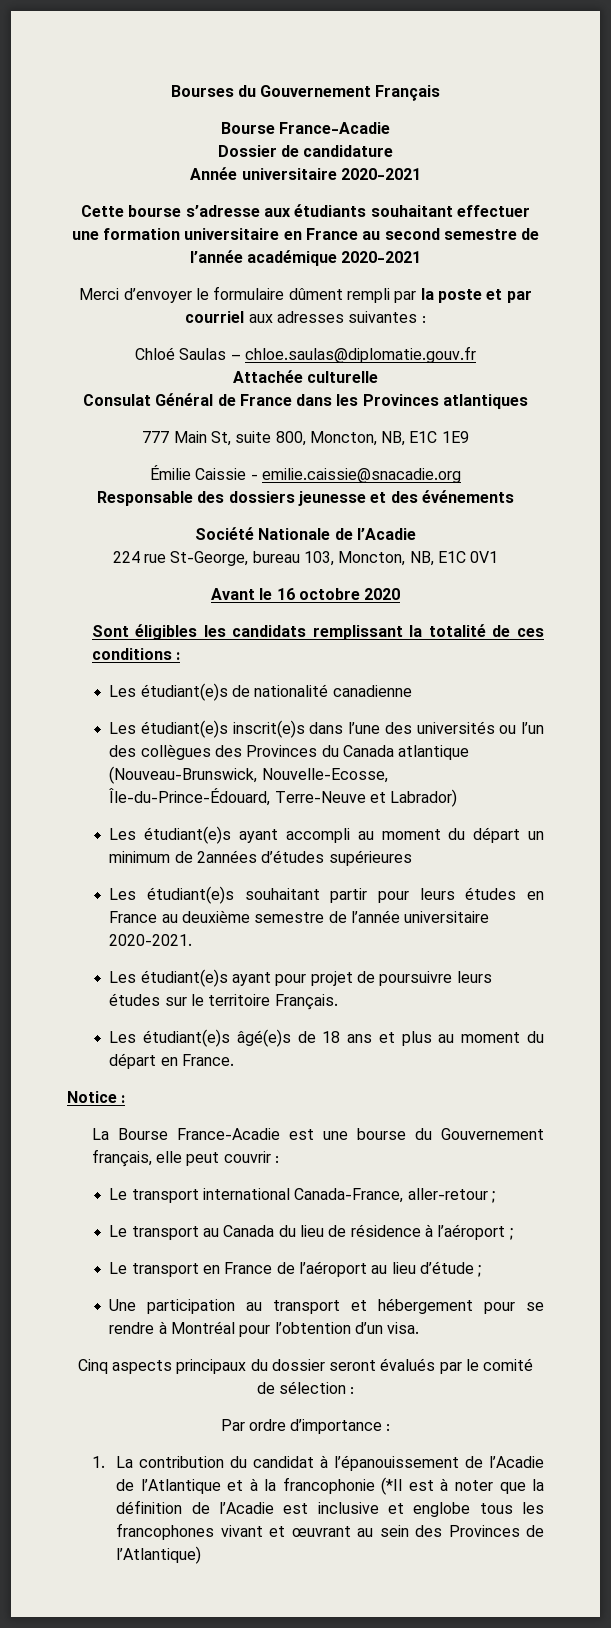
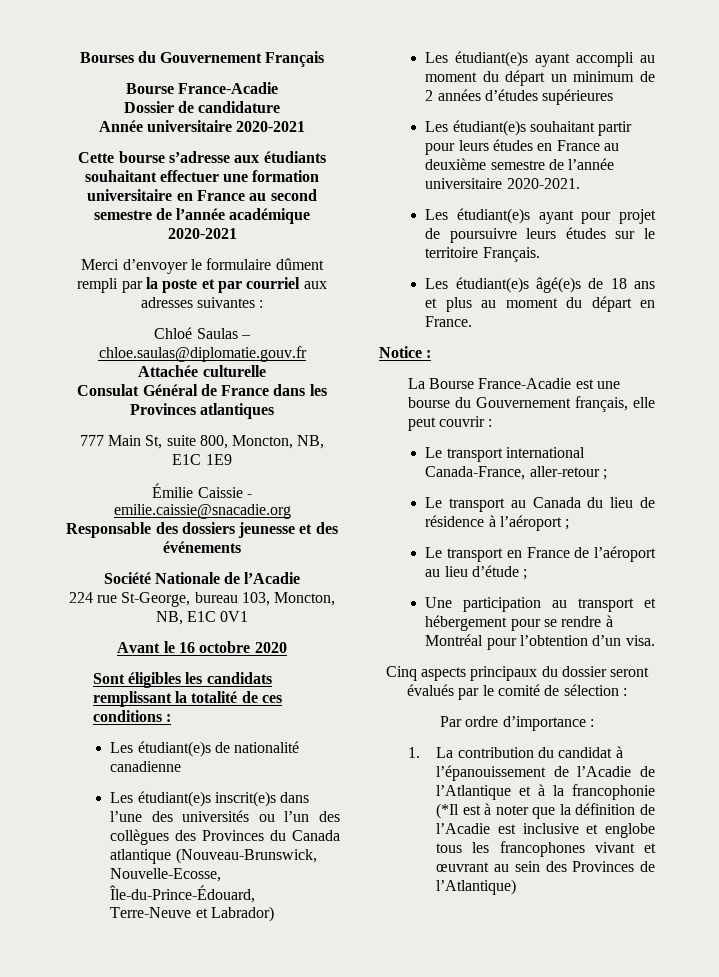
[196,850,257,863] 2années -> [425,89,481,101] 2 années

